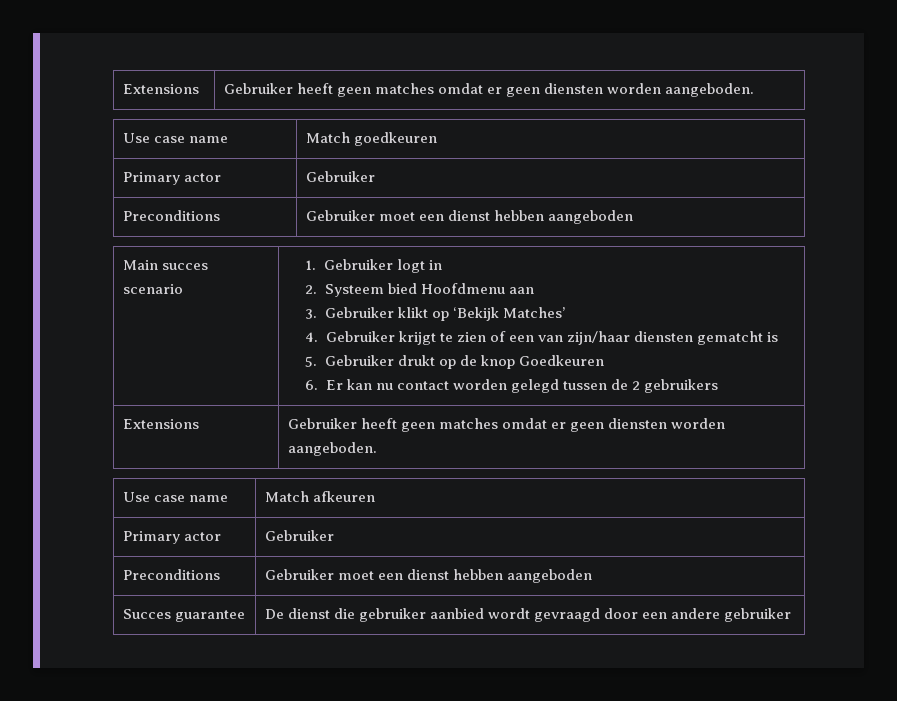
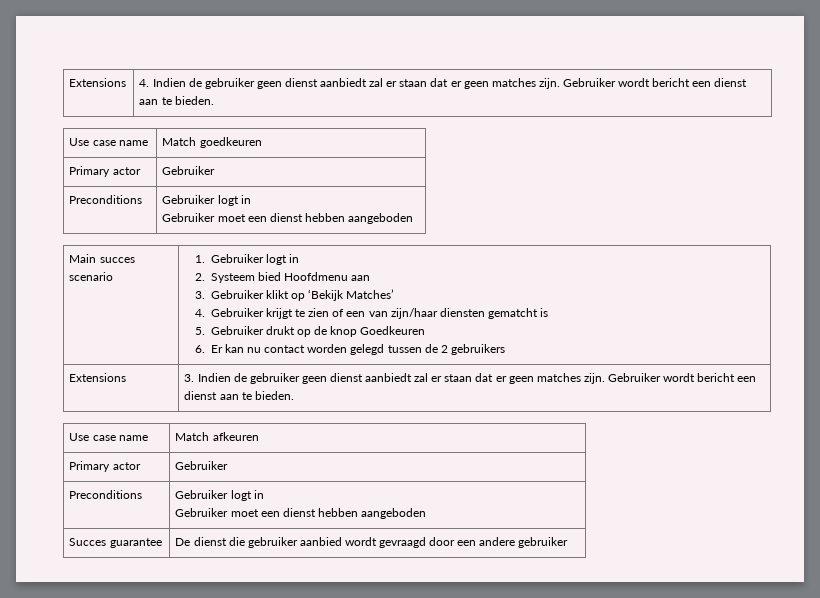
[122,84,199,94] [223,83,755,97] Extensions | Gebruiker heeft geen matches omdat er geen diensten worden aangeboden. -> [69,78,127,87] [139,78,748,89] [139,96,214,105] Extensions | 4. Indien de gebruiker geen dienst aanbiedt zal er staan dat er geen matches zijn. Gebruiker wordt bericht een dienst aan te bieden.
(375, 215) none -> [217,195,251,206] [162,213,216,222] logt in // Gebruiker
[287,418,726,432] [287,442,377,456] Gebruiker heeft geen matches omdat er geen diensten worden aangeboden. -> [184,373,757,384] [184,391,294,400] 3. Indien de gebruiker geen dienst aanbiedt zal er staan dat er geen matches zijn. Gebruiker wordt bericht een dienst aan te bieden.
(334, 574) none -> [230,490,264,501] [175,508,229,517] logt in // Gebruiker

